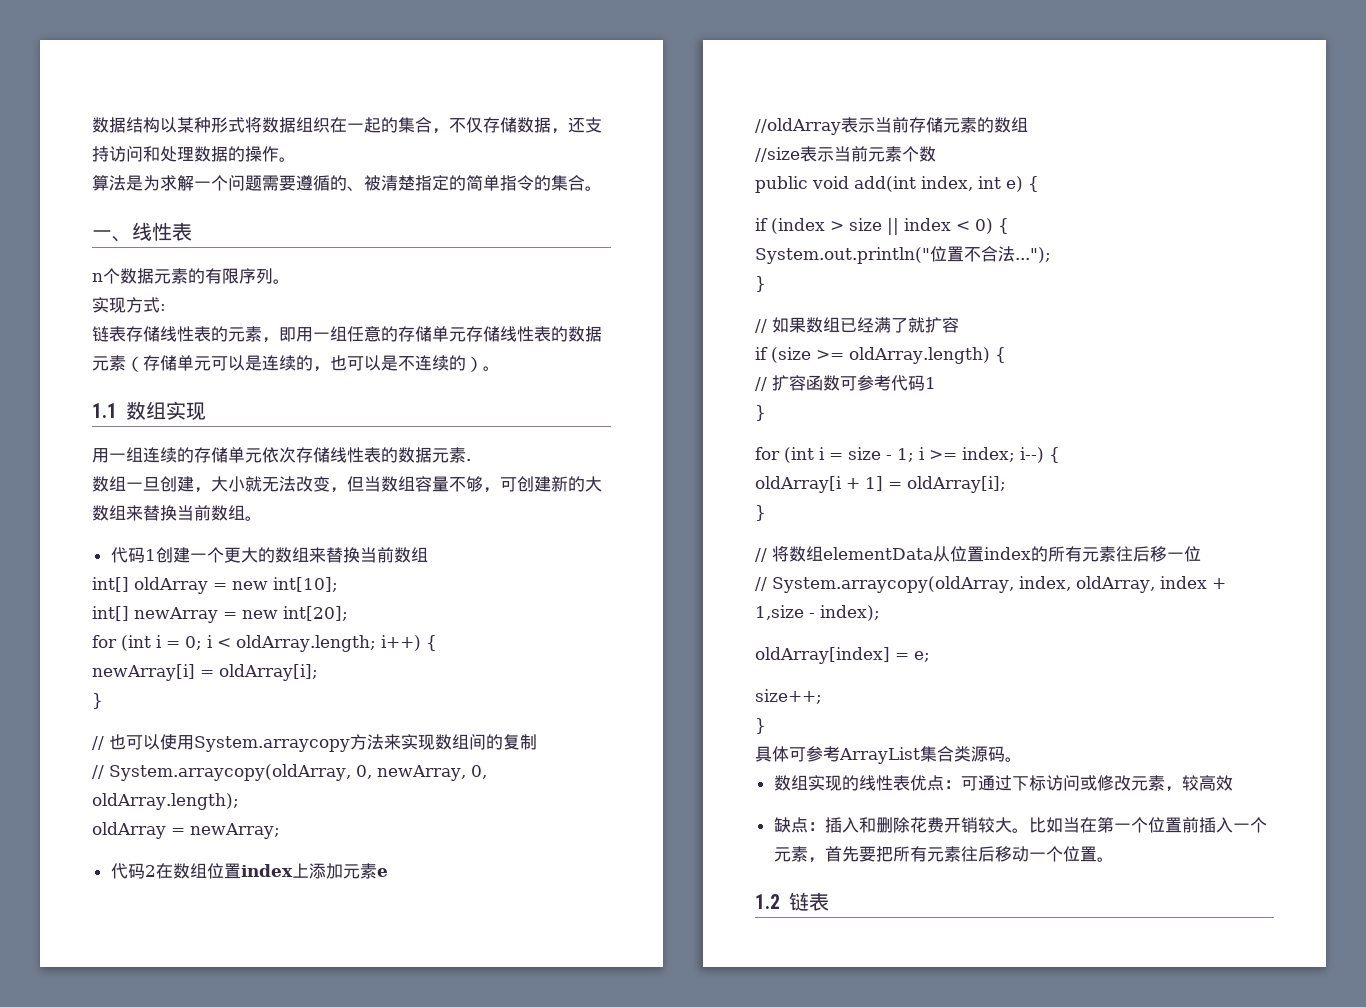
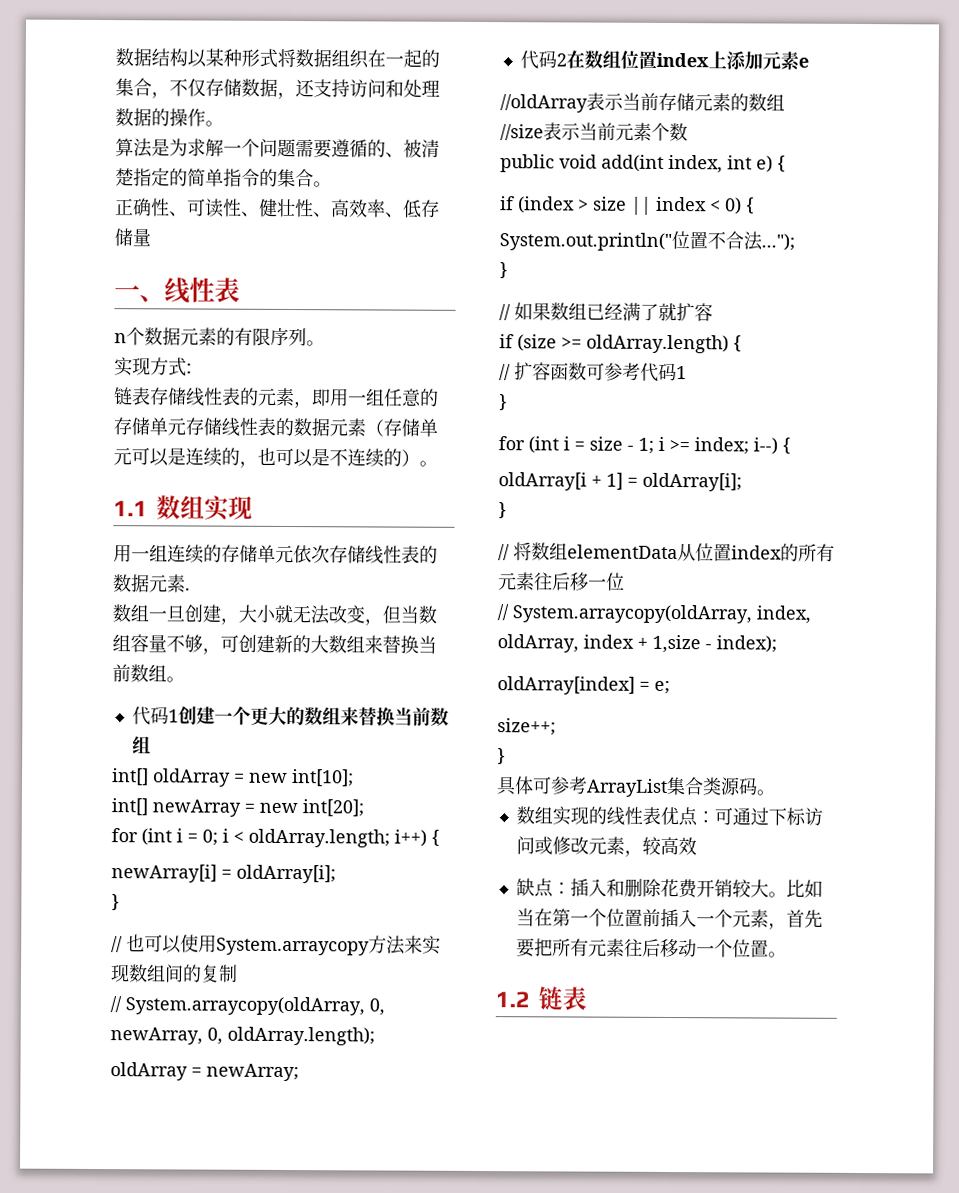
(602, 188) none -> [114,198,440,218] [114,228,151,247] // 正确性、可读性、健壮性、高效率、低存储量

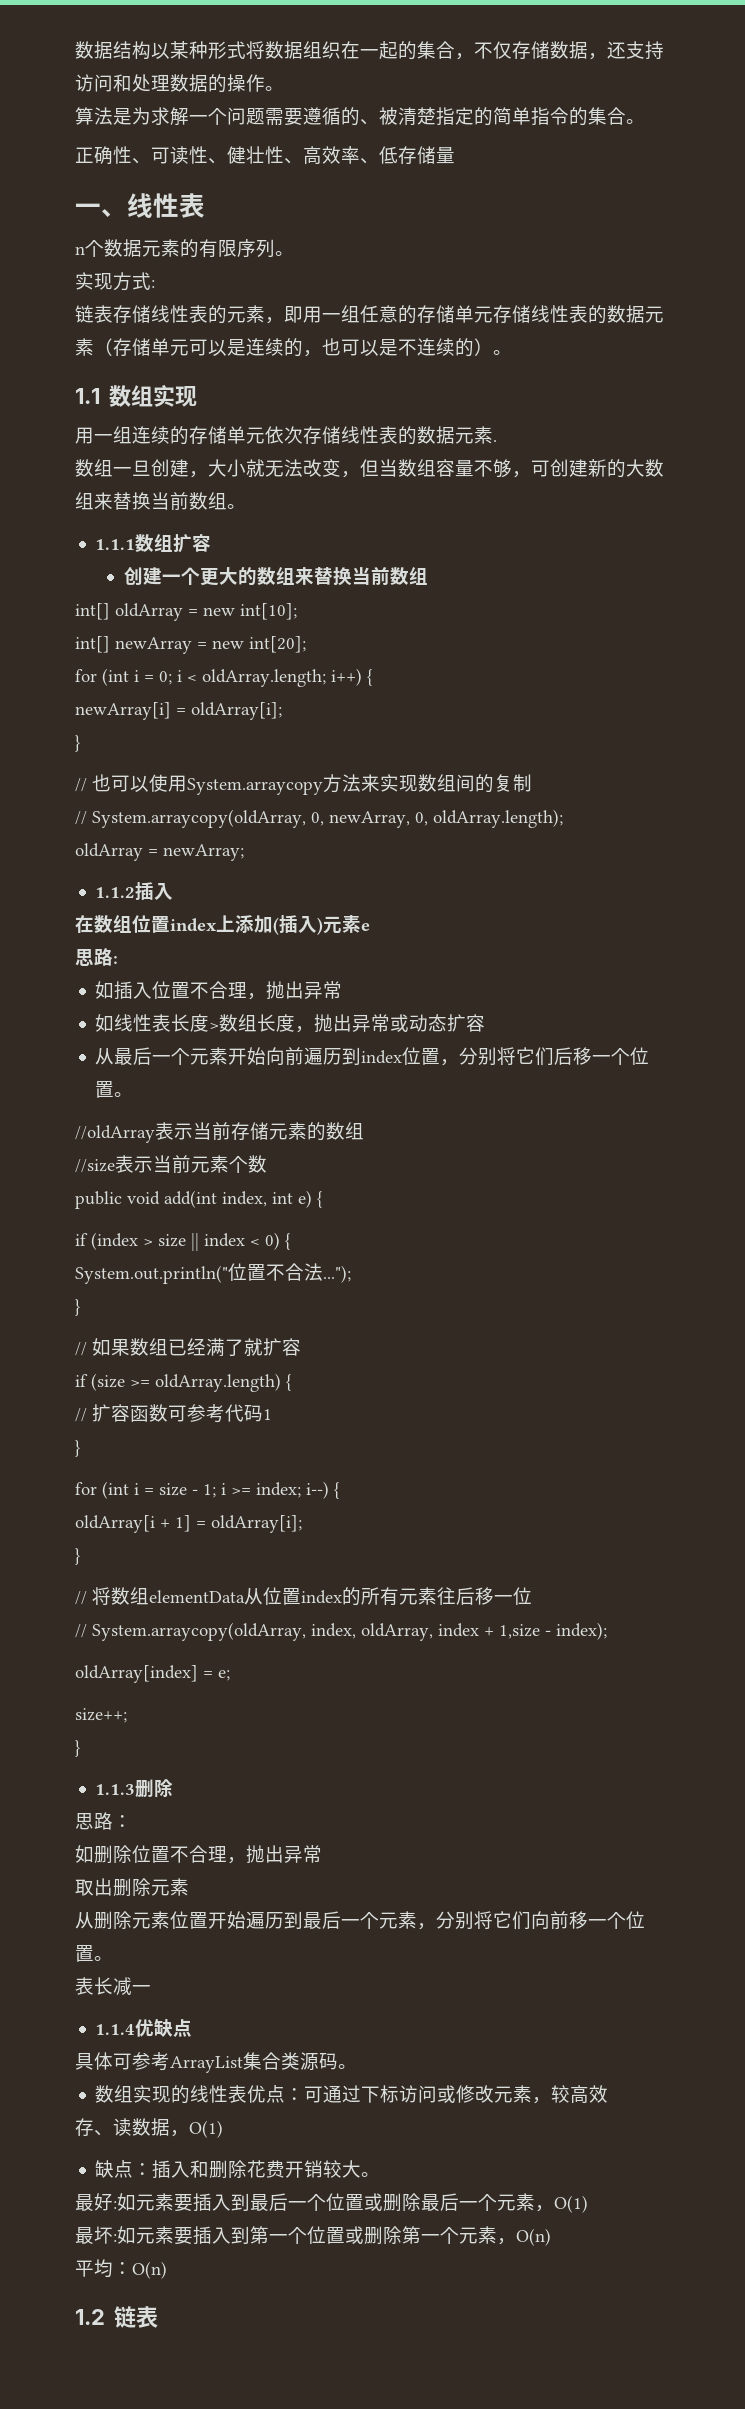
[131,706,179,726] 代码1 -> [95,534,212,553] 1.1.1数组扩容 //
[519,50,567,70] 代码2 -> [95,882,174,900] 1.1.2插入 //
(763, 60) none -> [273,915,323,935] (插入)
(809, 62) none -> [75,948,118,966] [95,981,343,1000] [95,1014,486,1033] [95,1047,650,1066] [95,1081,134,1098] // 思路: // 如插入位置不合理，抛出异常 // 如线性表长度>数组长度，抛出异常或动态扩容 // 从最后一个元素开始向前遍历到index位置，分别将它们后移一个位置。
(506, 756) none -> [95,1779,174,1798] [75,1812,132,1830] [75,1845,322,1864] [75,1878,189,1897] [75,1911,645,1930] [75,1945,113,1962] [75,1977,151,1995] [95,2018,193,2037] // 1.1.3删除 // 思路： // 如删除位置不合理，抛出异常 // 取出删除元素 // 从删除元素位置开始遍历到最后一个元素，分别将它们向前移一个位置。 // 表长减一 // 1.1.4优缺点
(697, 846) none -> [75,2118,223,2138] // 存、读数据，O(1)
[785,879,823,898] [515,908,553,927] 比如当在 -> [75,2193,588,2213] [75,2226,250,2245] // 最好:如元素要插入到最后一个位置或删除最后一个元素，O(1) // 最坏:如元素要插入到
[641,908,823,930] [515,938,787,958] 前插入一个元素，首先要把所有元素往后移动一个位置。 -> [345,2226,551,2246] [75,2259,167,2279] 或删除第一个元素，O(n) // 平均：O(n)

